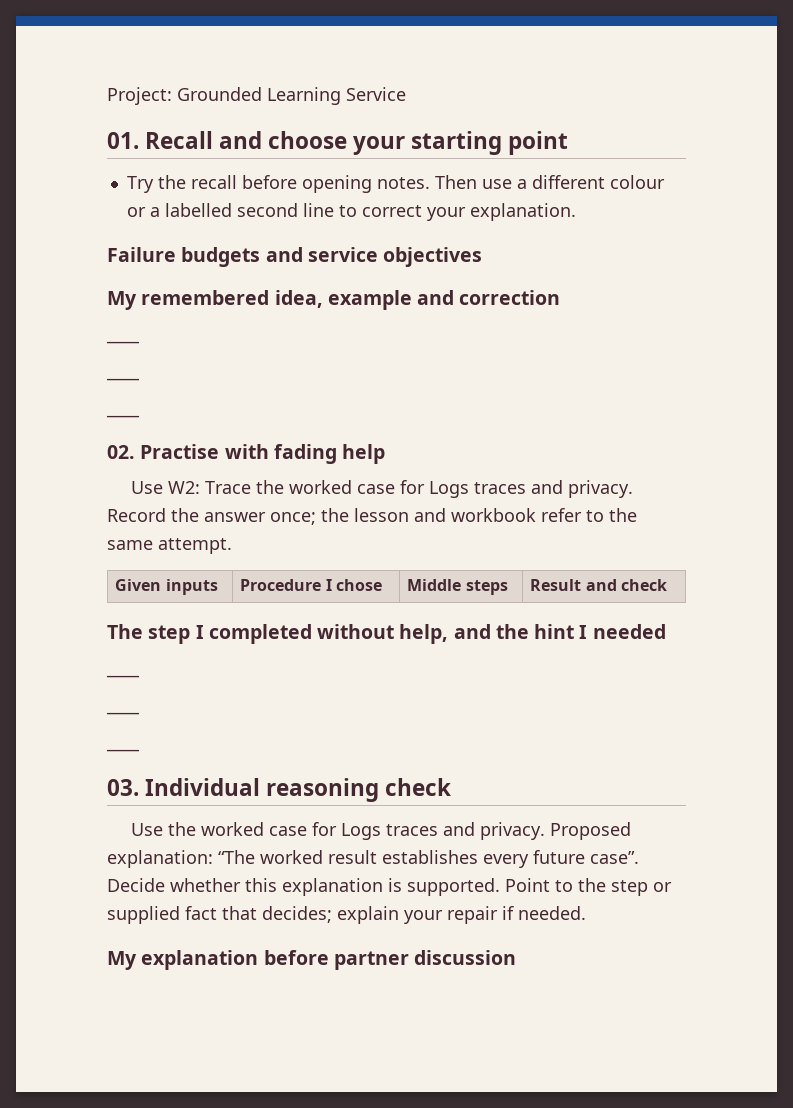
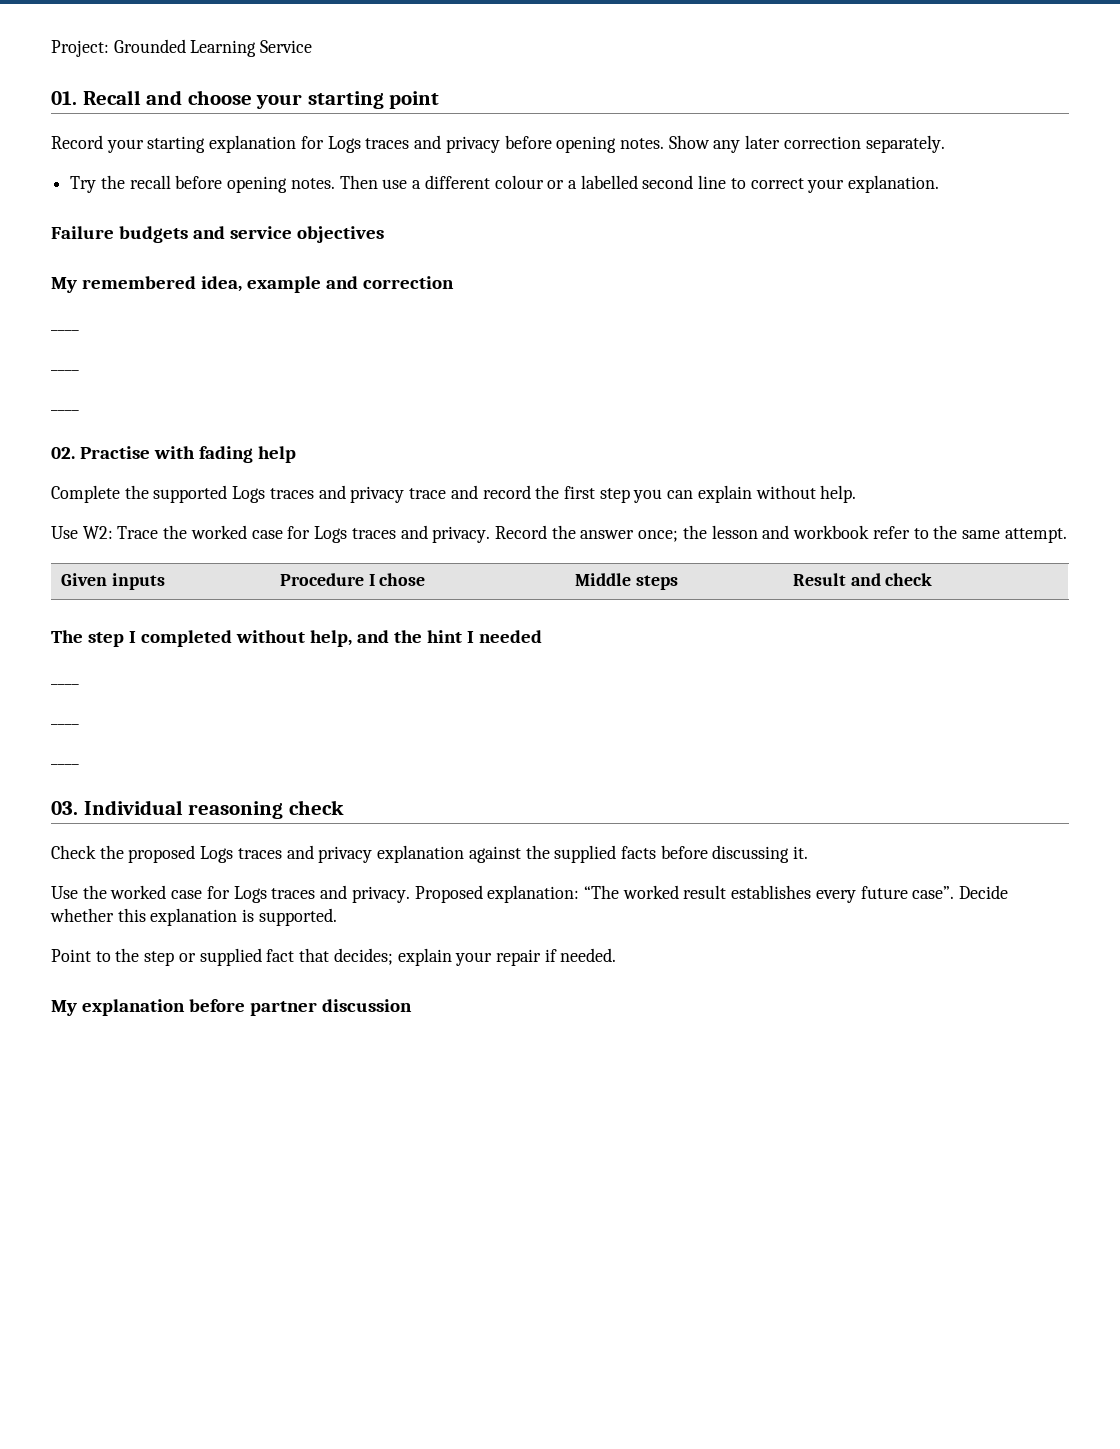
(569, 143) none -> [51,135,945,153] // Record your starting explanation for Logs traces and privacy before opening notes. Show any later correction separately.
(386, 454) none -> [51,485,857,503] // Complete the supported Logs traces and privacy trace and record the first step you can explain without help.
(452, 787) none -> [51,845,809,863] // Check the proposed Logs traces and privacy explanation against the supplied facts before discussing it.
(500, 887) none -> (337, 917) //

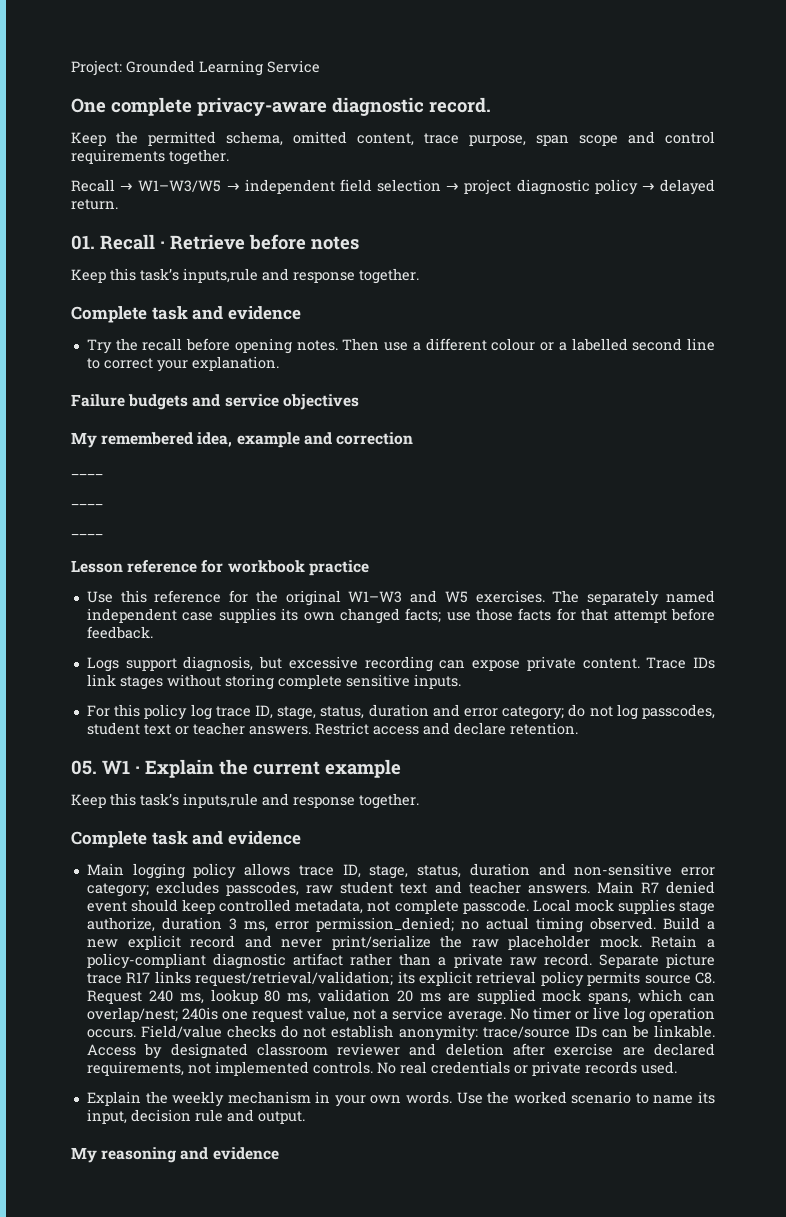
[51,90,440,109] [51,135,945,153] 01. Recall and choose your starting point // Record your starting explanation for Logs traces and privacy before opening notes. Show any later correction separately. -> [71,97,491,116] [71,131,715,146] [71,149,229,165] [71,179,715,195] [71,199,118,210] [71,234,359,250] [71,268,419,284] [71,306,301,323] One complete privacy-aware diagnostic record. // Keep the permitted schema, omitted content, trace purpose, span scope and control requirements together. // Recall → W1–W3/W5 → independent field selection → project diagnostic policy → delayed return. // 01. Recall · Retrieve before notes // Keep this task’s inputs,rule and response together. // Complete task and evidence
[51,446,296,463] [51,485,857,503] [51,525,1067,543] [60,573,165,590] [279,573,426,586] [574,573,678,590] [792,573,933,586] [51,630,542,647] [51,683,79,685] [51,723,79,725] [51,763,79,765] [51,800,344,819] [51,845,809,863] [51,885,1009,903] [50,908,337,926] [51,948,617,966] [51,999,412,1016] 02. Practise with fading help // Complete the supported Logs traces and privacy trace and record the first step you can explain without help. // Use W2: Trace the worked case for Logs traces and privacy. Record the answer once; the lesson and workbook refer to the same attempt. // Given inputs | Procedure I chose | Middle steps | Result and check // The step I completed without help, and the hint I needed // ____ // ____ // ____ // 03. Individual reasoning check // Check the proposed Logs traces and privacy explanation against the supplied facts before discussing it. // Use the worked case for Logs traces and privacy. Proposed explanation: “The worked result establishes every future case”. Decide whether this explanation is supported. // Point to the step or supplied fact that decides; explain your repair if needed. // My explanation before partner discussion -> [71,560,369,576] [86,590,715,606] [86,608,715,624] [86,626,153,639] [86,656,716,672] [86,674,461,690] [86,704,715,720] [86,722,578,735] [71,759,401,778] [71,793,419,809] [71,831,301,848] [86,863,716,879] [86,881,715,897] [86,899,715,915] [86,917,715,933] [86,935,715,950] [86,953,716,969] [86,971,715,987] [86,989,715,1004] [86,1007,715,1023] [86,1025,715,1041] [86,1043,715,1059] [86,1061,677,1076] [86,1091,715,1107] [86,1109,305,1124] [71,1147,279,1163] Lesson reference for workbook practice // Use this reference for the original W1–W3 and W5 exercises. The separately named independent case supplies its own changed facts; use those facts for that attempt before feedback. // Logs support diagnosis, but excessive recording can expose private content. Trace IDs link stages without storing complete sensitive inputs. // For this policy log trace ID, stage, status, duration and error category; do not log passcodes, student text or teacher answers. Restrict access and declare retention. // 05. W1 · Explain the current example // Keep this task’s inputs,rule and response together. // Complete task and evidence // Main logging policy allows trace ID, stage, status, duration and non-sensitive error category; excludes passcodes, raw student text and teacher answers. Main R7 denied event should keep controlled metadata, not complete passcode. Local mock supplies stage authorize, duration 3 ms, error permission_denied; no actual timing observed. Build a new explicit record and never print/serialize the raw placeholder mock. Retain a policy-compliant diagnostic artifact rather than a private raw record. Separate picture trace R17 links request/retrieval/validation; its explicit retrieval policy permits source C8. Request 240 ms, lookup 80 ms, validation 20 ms are supplied mock spans, which can overlap/nest; 240is one request value, not a service average. No timer or live log operation occurs. Field/value checks do not establish anonymity: trace/source IDs can be linkable. Access by designated classroom reviewer and deletion after exercise are declared requirements, not implemented controls. No real credentials or private records used. // Explain the weekly mechanism in your own words. Use the worked scenario to name its input, decision rule and output. // My reasoning and evidence

